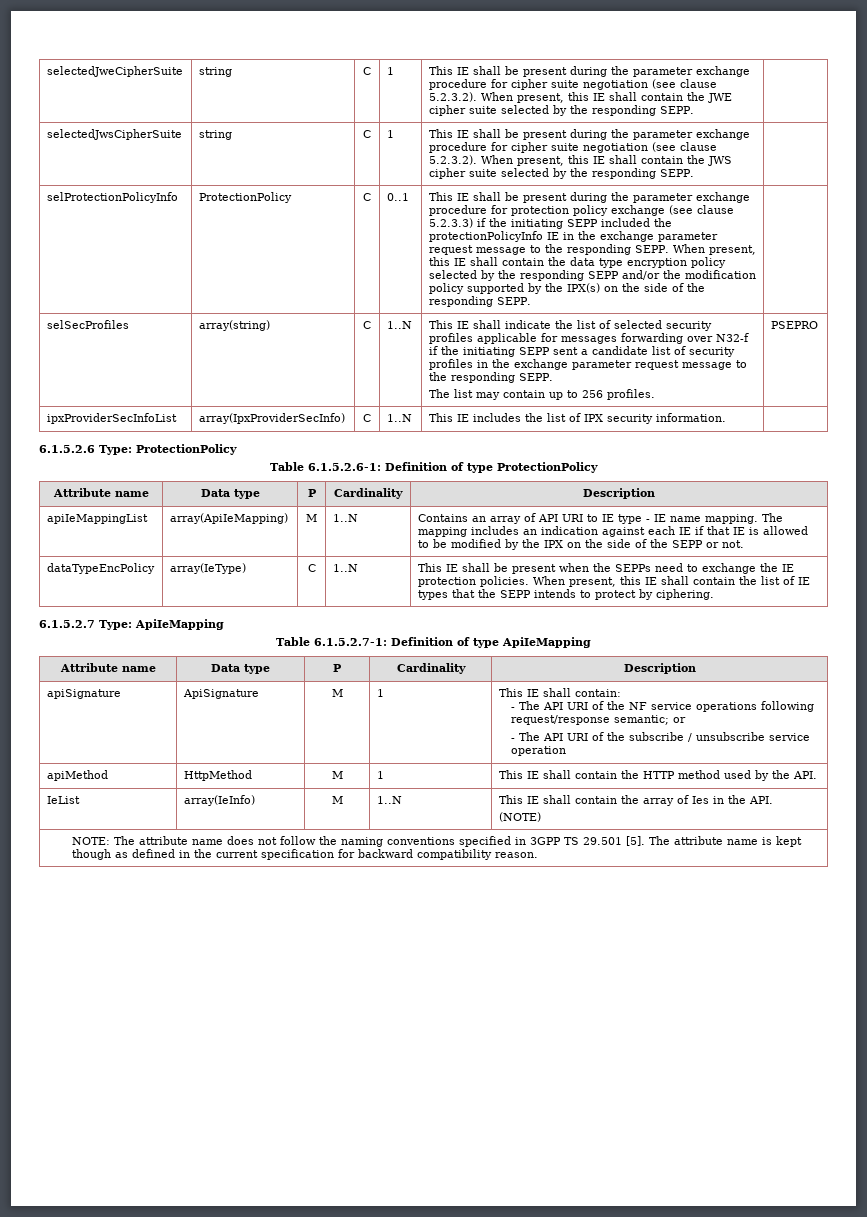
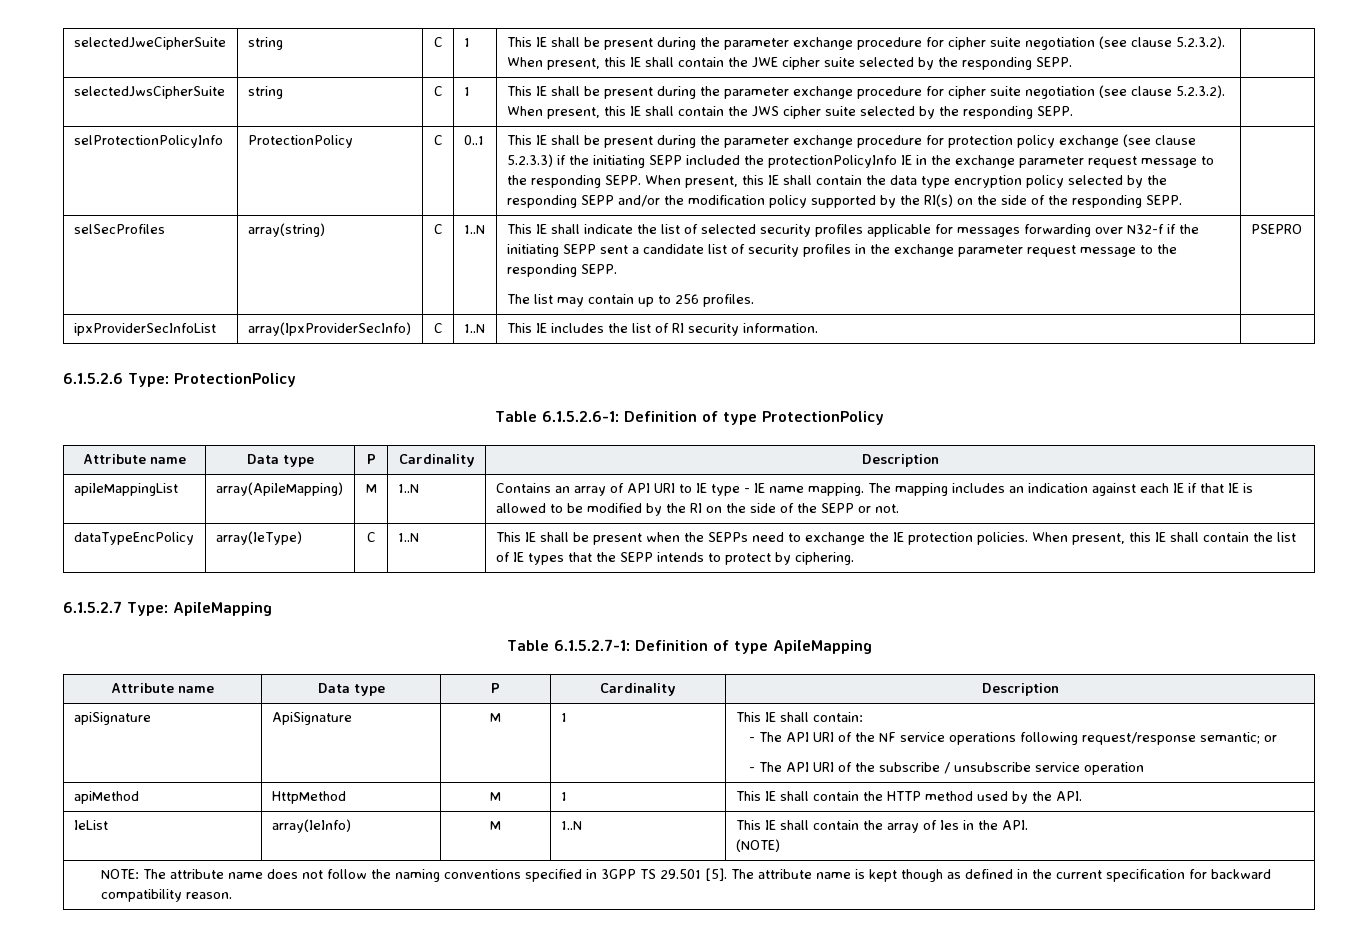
[566,283,600,293] IPX(s) -> [923,194,953,207] RI(s)
[583,414,603,422] IPX -> [671,323,684,333] RI
[543,540,563,548] IPX -> [689,503,702,513] RI

